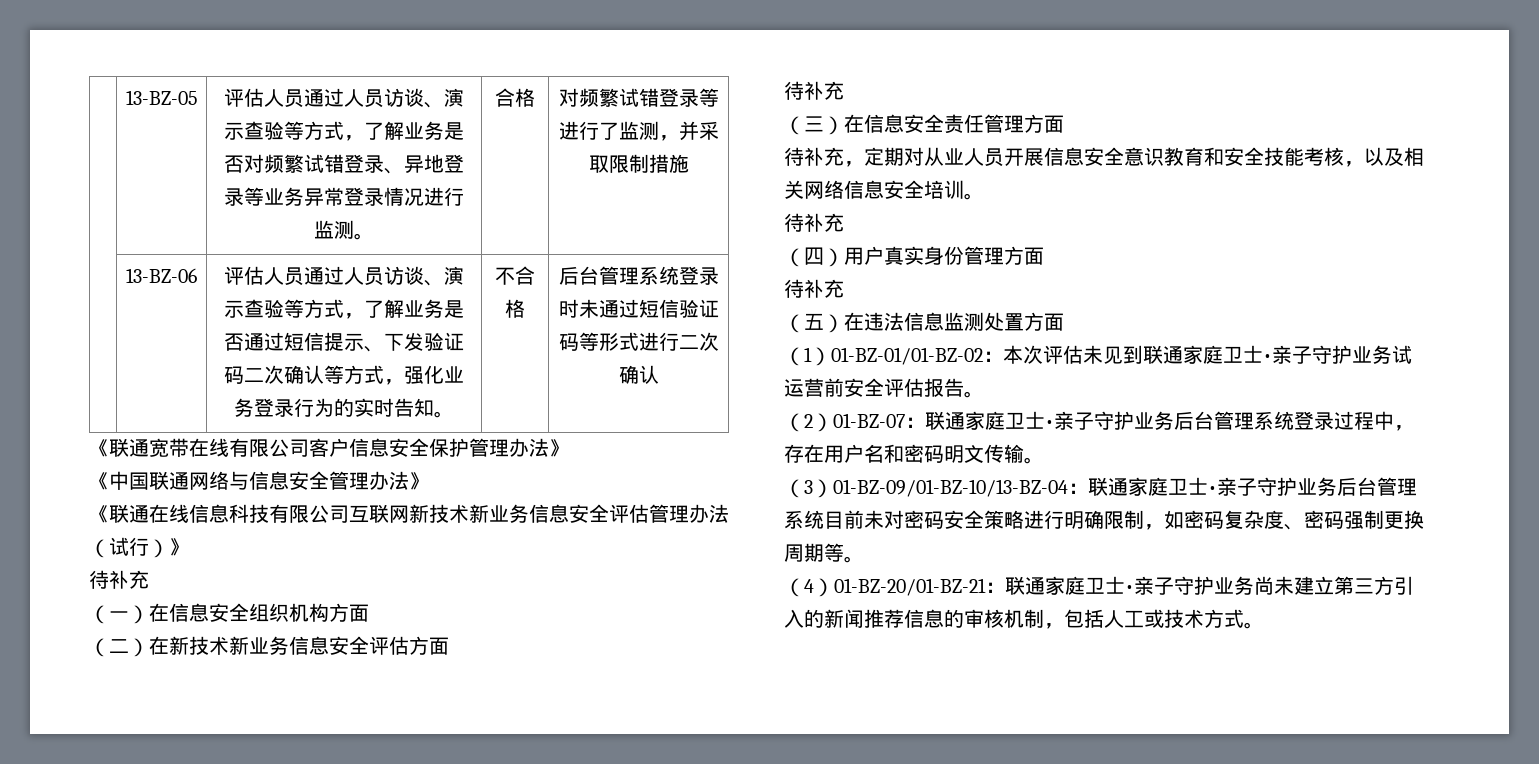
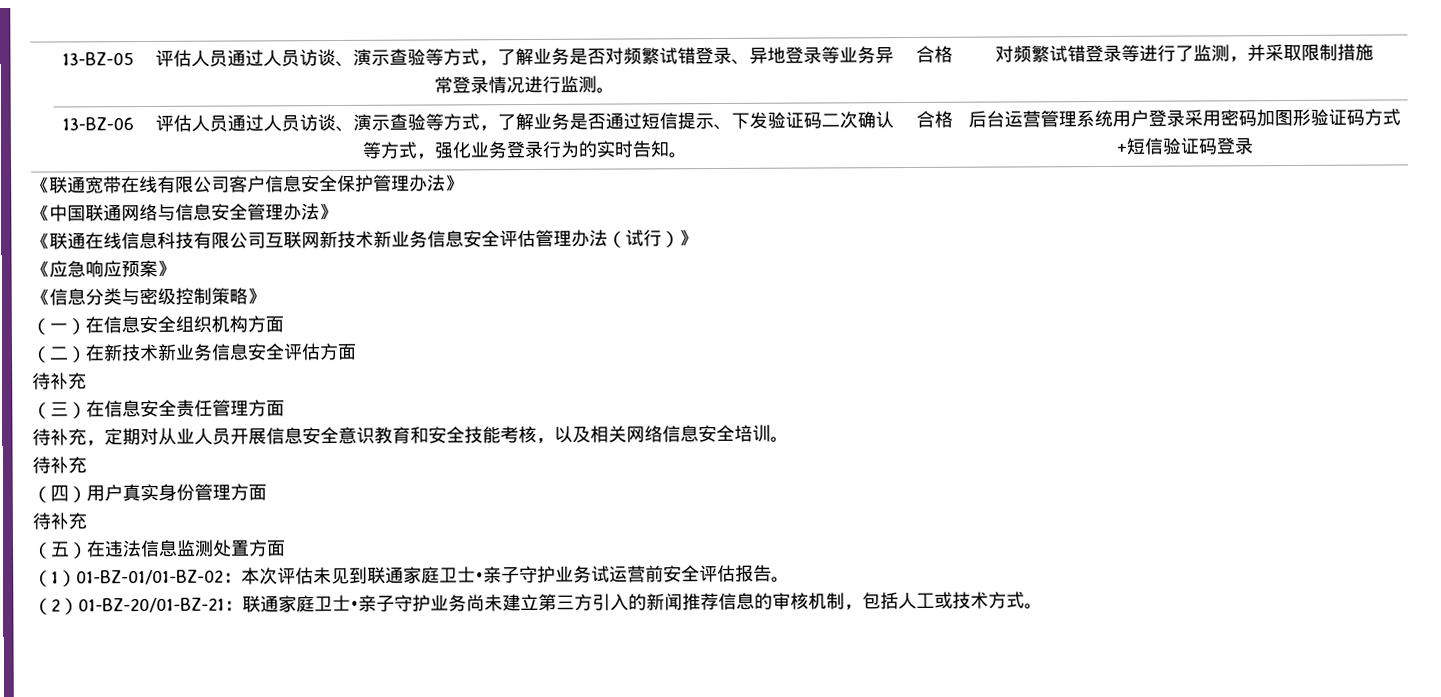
[495,267,515,285] 不 -> (688, 155) none
[598,266,719,285] [558,299,719,318] [558,332,719,351] [618,365,659,384] 管理系统登录时未通过短信验证码等形式进行二次确认 -> [1003,108,1401,128] [1115,137,1253,155] 运营管理系统用户登录采用密码加图形验证码方式+短信验证码登录
[89,570,149,589] 待补充 -> [31,259,176,278] [31,287,266,306] 《应急响应预案》 // 《信息分类与密级控制策略》
[833,411,1414,431] [784,444,1044,464] [784,477,1417,498] [784,510,1424,530] [784,543,864,563] [784,578,834,597] 01-BZ-07：联通家庭卫士•亲子守护业务后台管理系统登录过程中，存在用户名和密码明文传输。 // （3）01-BZ-09/01-BZ-10/13-BZ-04：联通家庭卫士•亲子守护业务后台管理系统目前未对密码安全策略进行明确限制，如密码复杂度、密码强制更换周期等。 // （4） -> (79, 606) none

